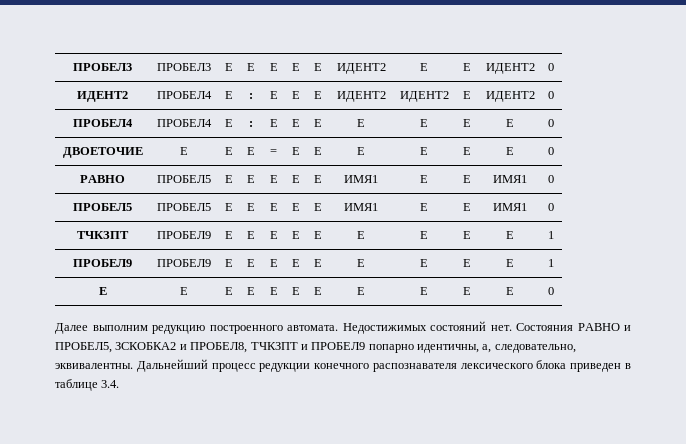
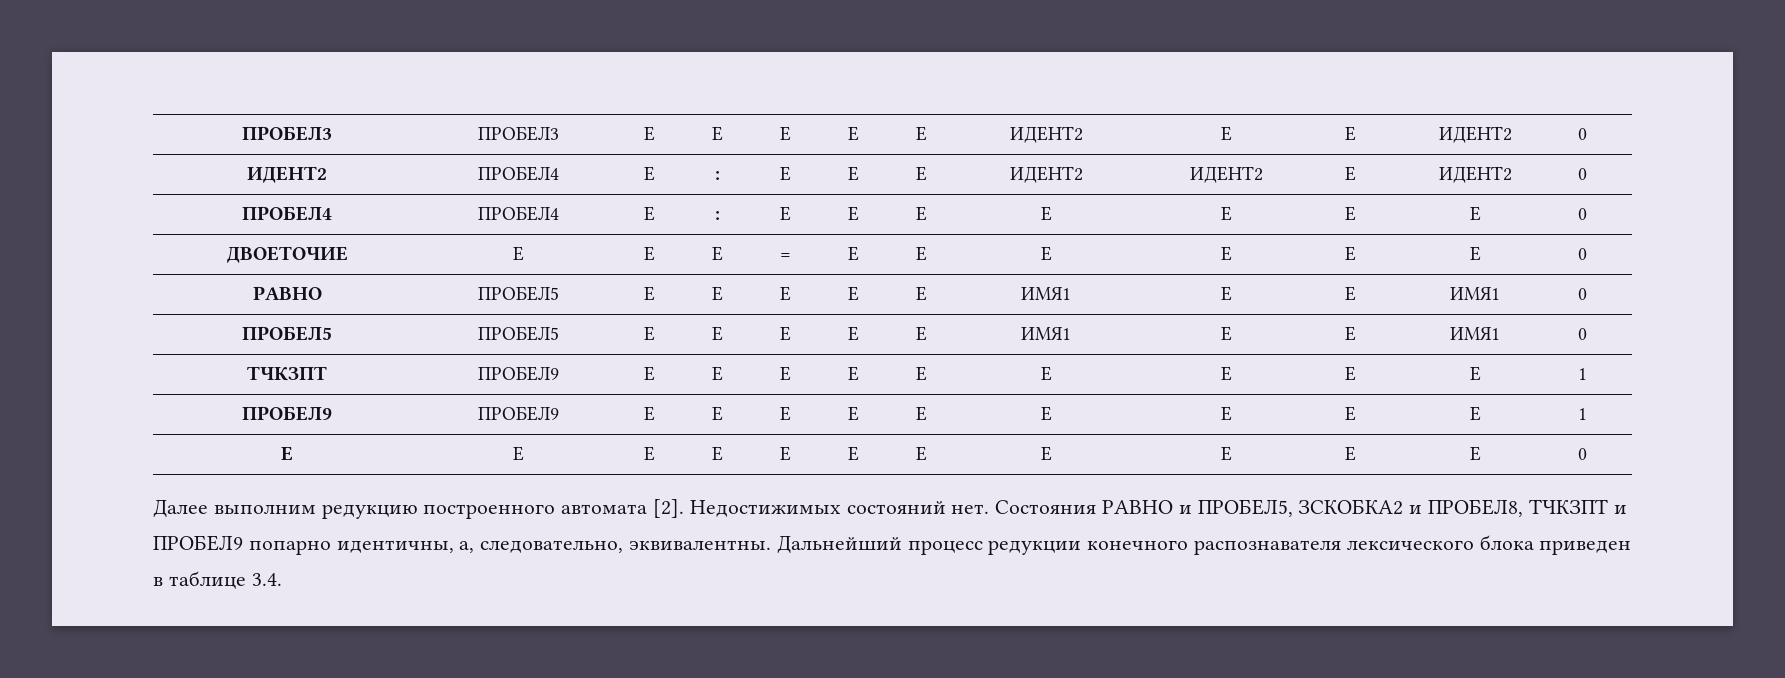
[287,325,338,331] автомата. -> [561,499,685,518] автомата [2].

